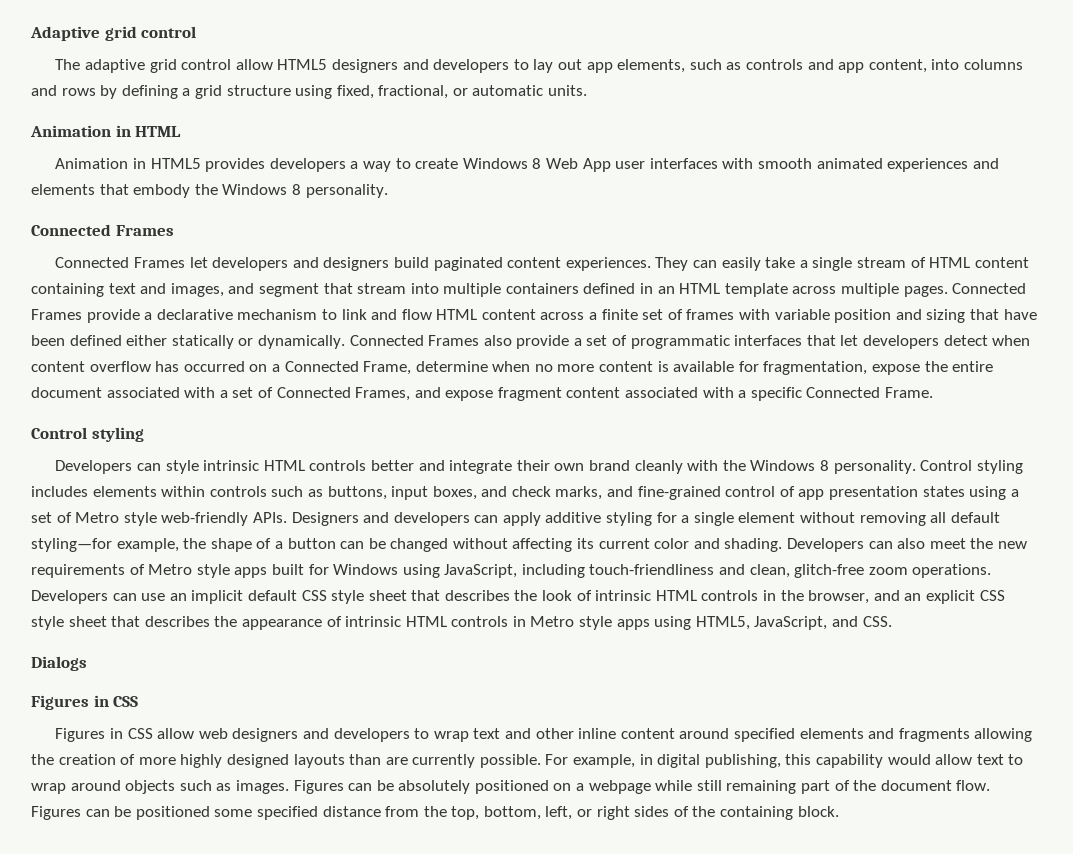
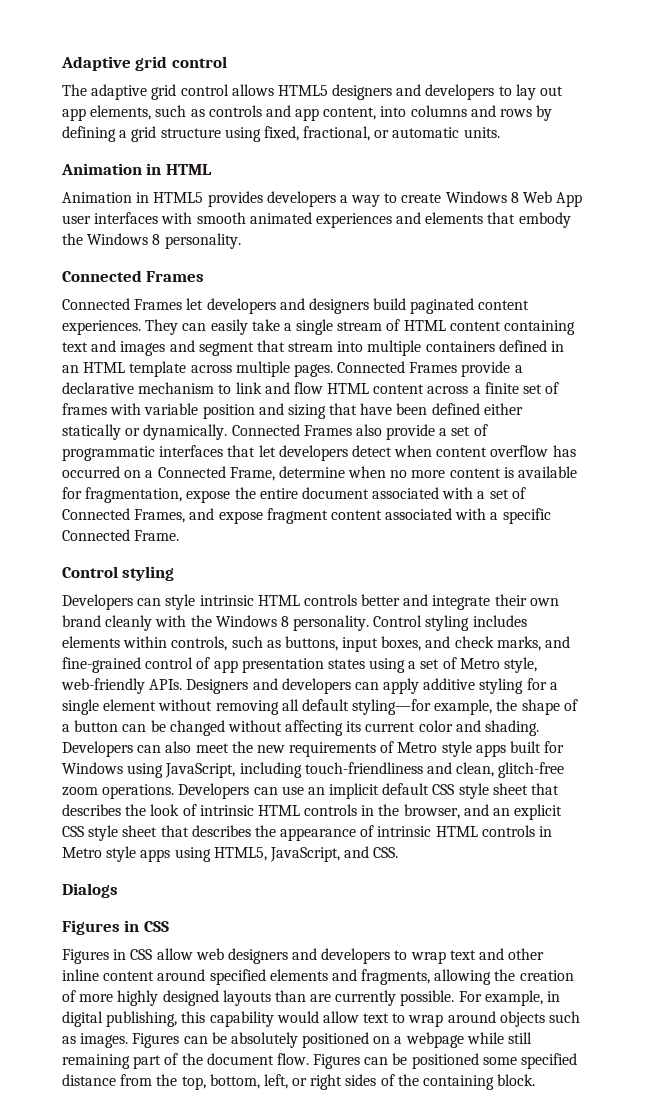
[235,59,273,70] allow -> [231,84,274,96] allows
[170,283,224,297] images, -> [120,341,166,356] images
[209,486,267,497] controls -> [171,636,228,651] controls,
[123,512,157,526] style -> [504,657,538,673] style,
[898,728,970,742] fragments -> [361,969,431,985] fragments,

